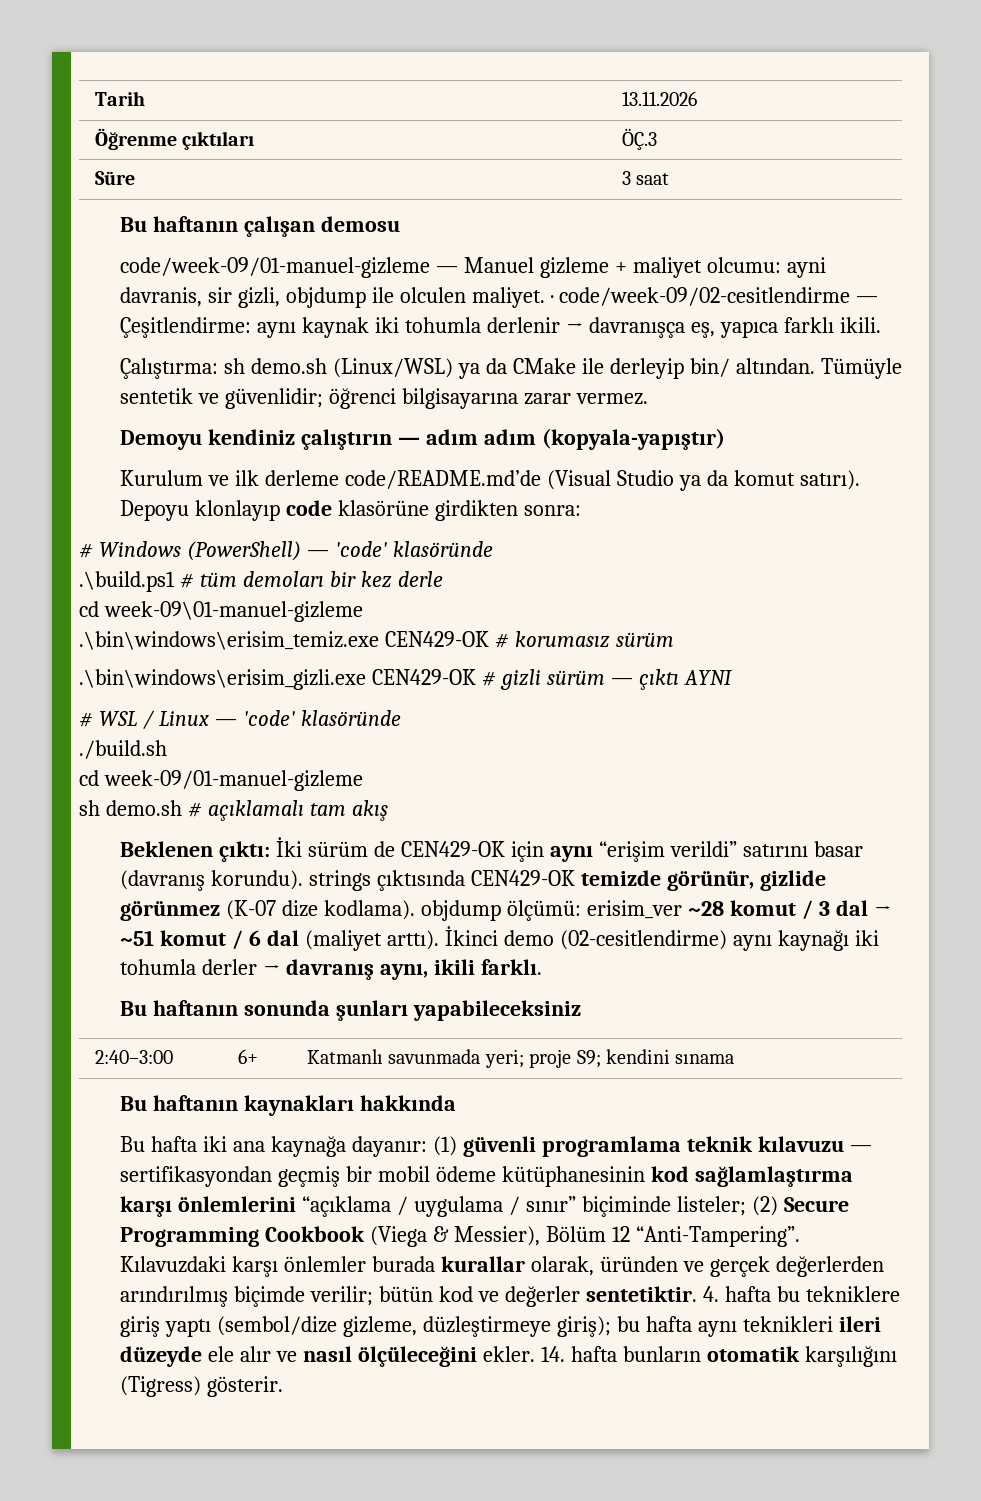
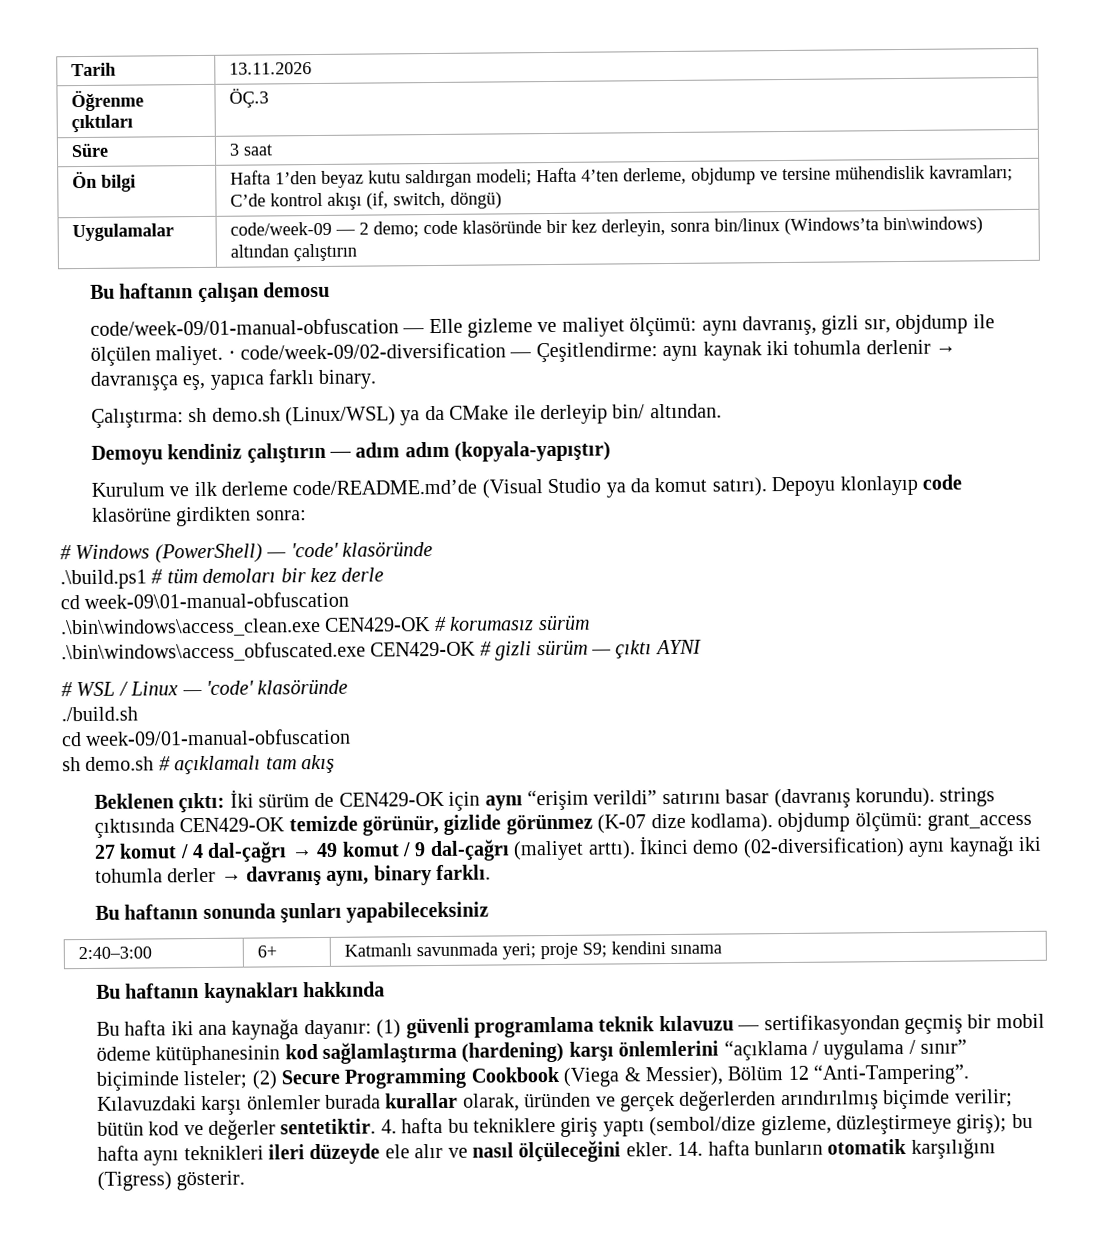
[120,216,401,237] [120,257,826,278] [120,287,281,308] // Bu haftanın çalışan demosu // code/week-09/01-manuel-gizleme — Manuel gizleme + maliyet olcumu: ayni davranis, sir gizli, -> [72,170,137,192] [230,165,1014,188] [230,191,503,210] [72,223,175,242] [230,216,984,238] [230,243,358,262] [89,281,331,304] [89,315,891,338] // Ön bilgi | Hafta 1’den beyaz kutu saldırgan modeli; Hafta 4’ten derleme, objdump ve tersine mühendislik kavramları; C’de kontrol akışı (if, switch, döngü) // Uygulamalar | code/week-09 — 2 demo; code klasöründe bir kez derleyin, sonra bin/linux (Windows’ta bin\windows) altından çalıştırın // Bu haftanın çalışan demosu // code/week-09/01-manual-obfuscation — Elle gizleme ve maliyet ölçümü: aynı davranış, gizli sır,
[400,287,467,303] olculen -> [89,346,151,366] ölçülen
[558,287,850,306] code/week-09/02-cesitlendirme -> [240,342,507,360] code/week-09/02-diversification
[839,317,881,333] ikili. -> [318,369,378,389] binary.
[820,358,902,379] [120,388,649,409] Tümüyle sentetik ve güvenlidir; öğrenci bilgisayarına zarar vermez. -> (722, 411) none
[103,601,363,622] [79,631,379,650] week-09\01-manuel-gizleme // .\bin\windows\erisim_temiz.exe -> [84,591,350,609] [60,617,321,638] week-09\01-manual-obfuscation // .\bin\windows\access_clean.exe
[79,669,366,690] .\bin\windows\erisim_gizli.exe -> [61,641,366,663] .\bin\windows\access_obfuscated.exe
[103,770,363,791] week-09/01-manuel-gizleme -> [85,728,352,746] week-09/01-manual-obfuscation
[587,900,891,920] [120,930,300,950] erisim_ver ~28 komut / 3 dal → ~51 komut / 6 dal -> [927,812,1033,831] [93,839,510,863] grant_access 27 komut / 4 dal-çağrı → 49 komut / 9 dal-çağrı
[559,930,727,950] (02-cesitlendirme) -> [742,837,905,859] (02-diversification)
[434,959,476,975] ikili -> [373,865,432,886] binary
(853, 1176) none -> [461,1041,565,1063] (hardening)

